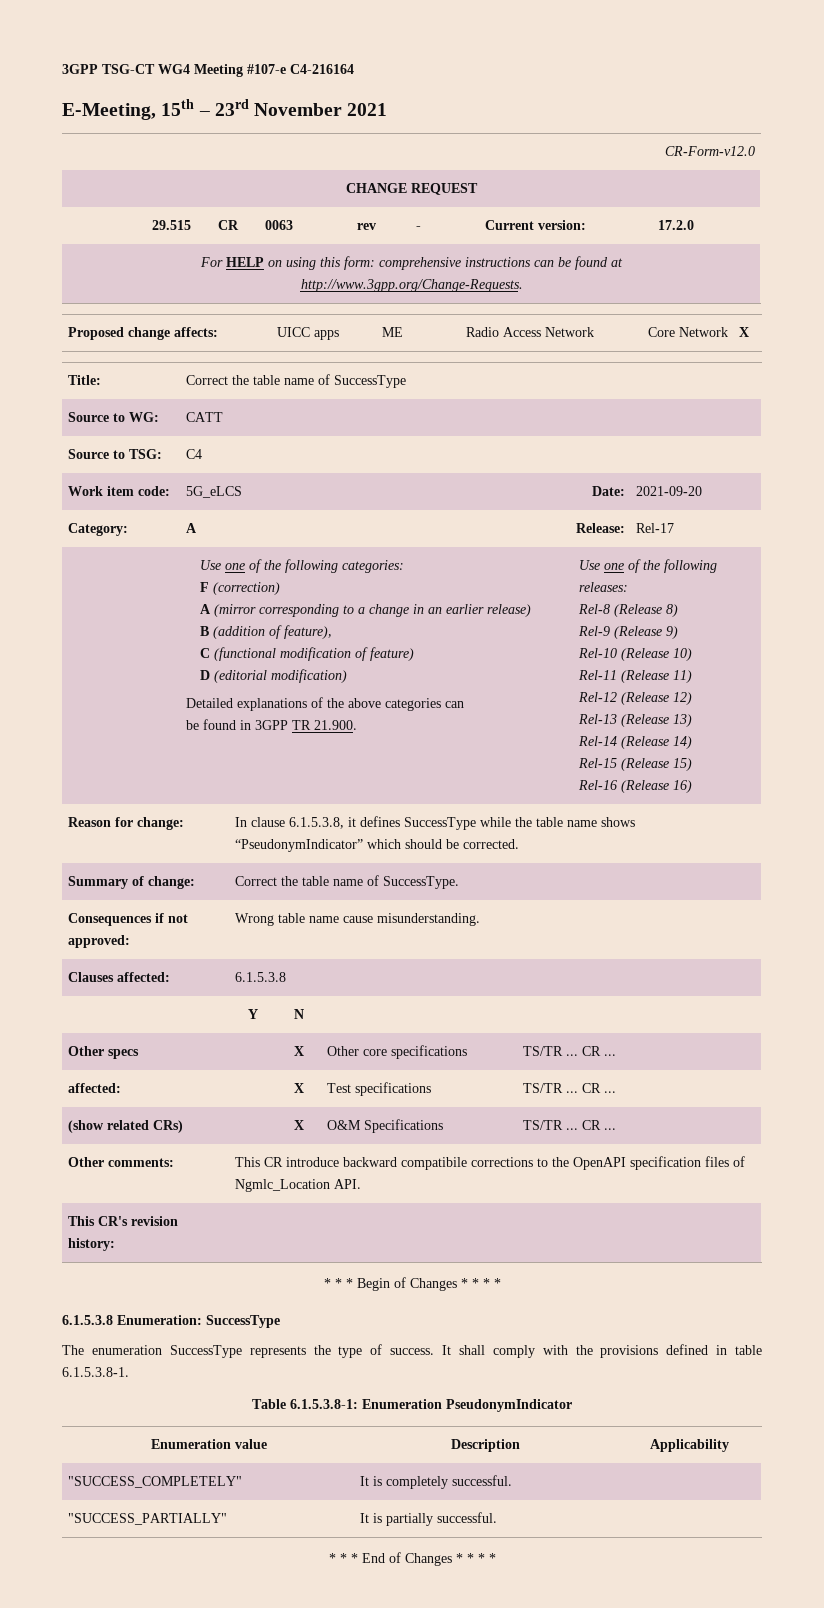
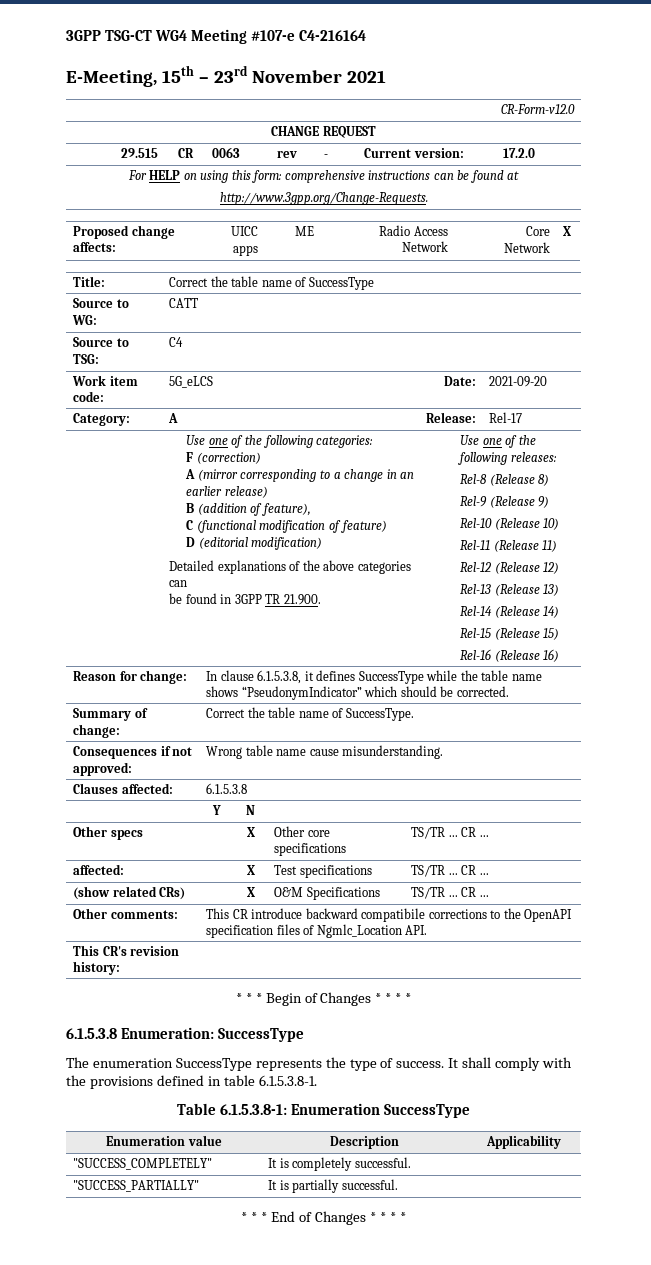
[446,1399,572,1412] PseudonymIndicator -> [383,1104,470,1118] SuccessType

